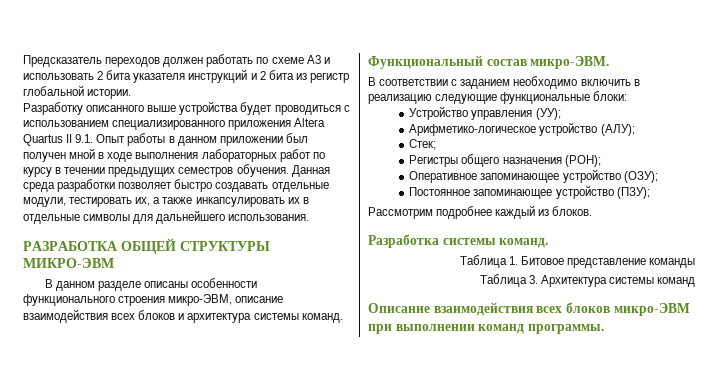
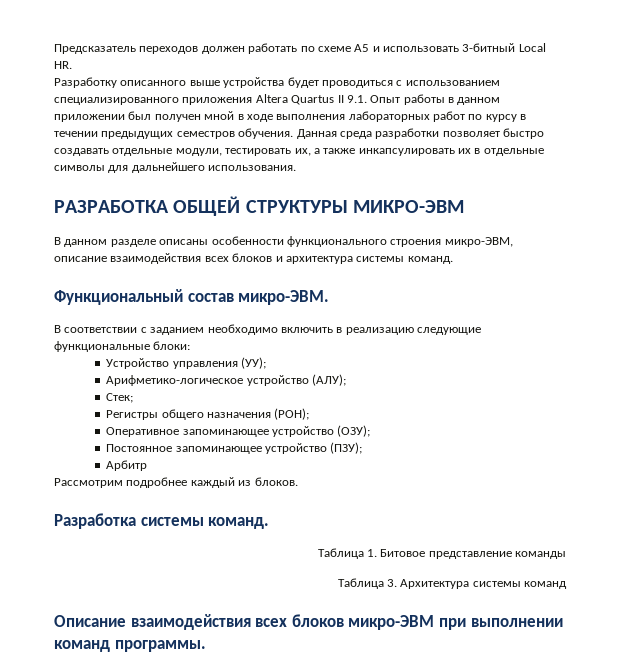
[306,55,321,64] А3 -> [354,44,370,52] А5
[97,69,349,83] [23,85,132,99] 2 бита указателя инструкций и 2 бита из регистр глобальной истории. -> [462,43,546,52] [54,61,72,69] 3-битный Local HR.
(650, 193) none -> [106,460,148,471] // Арбитр

